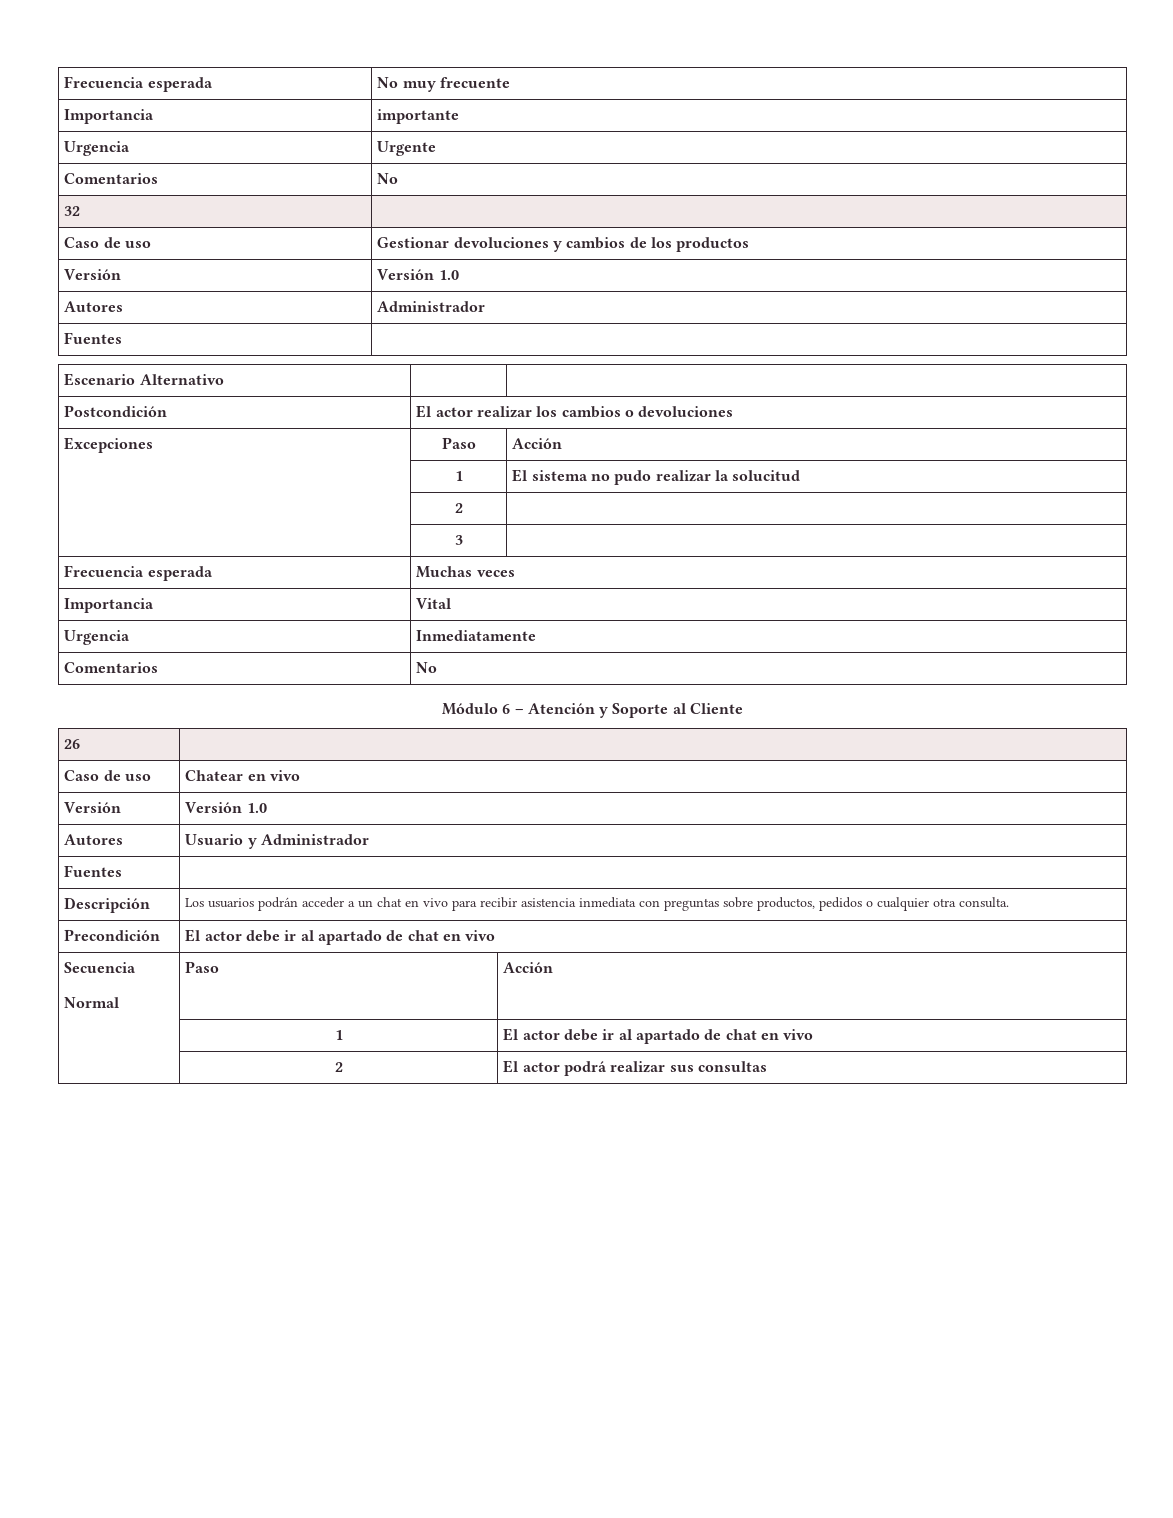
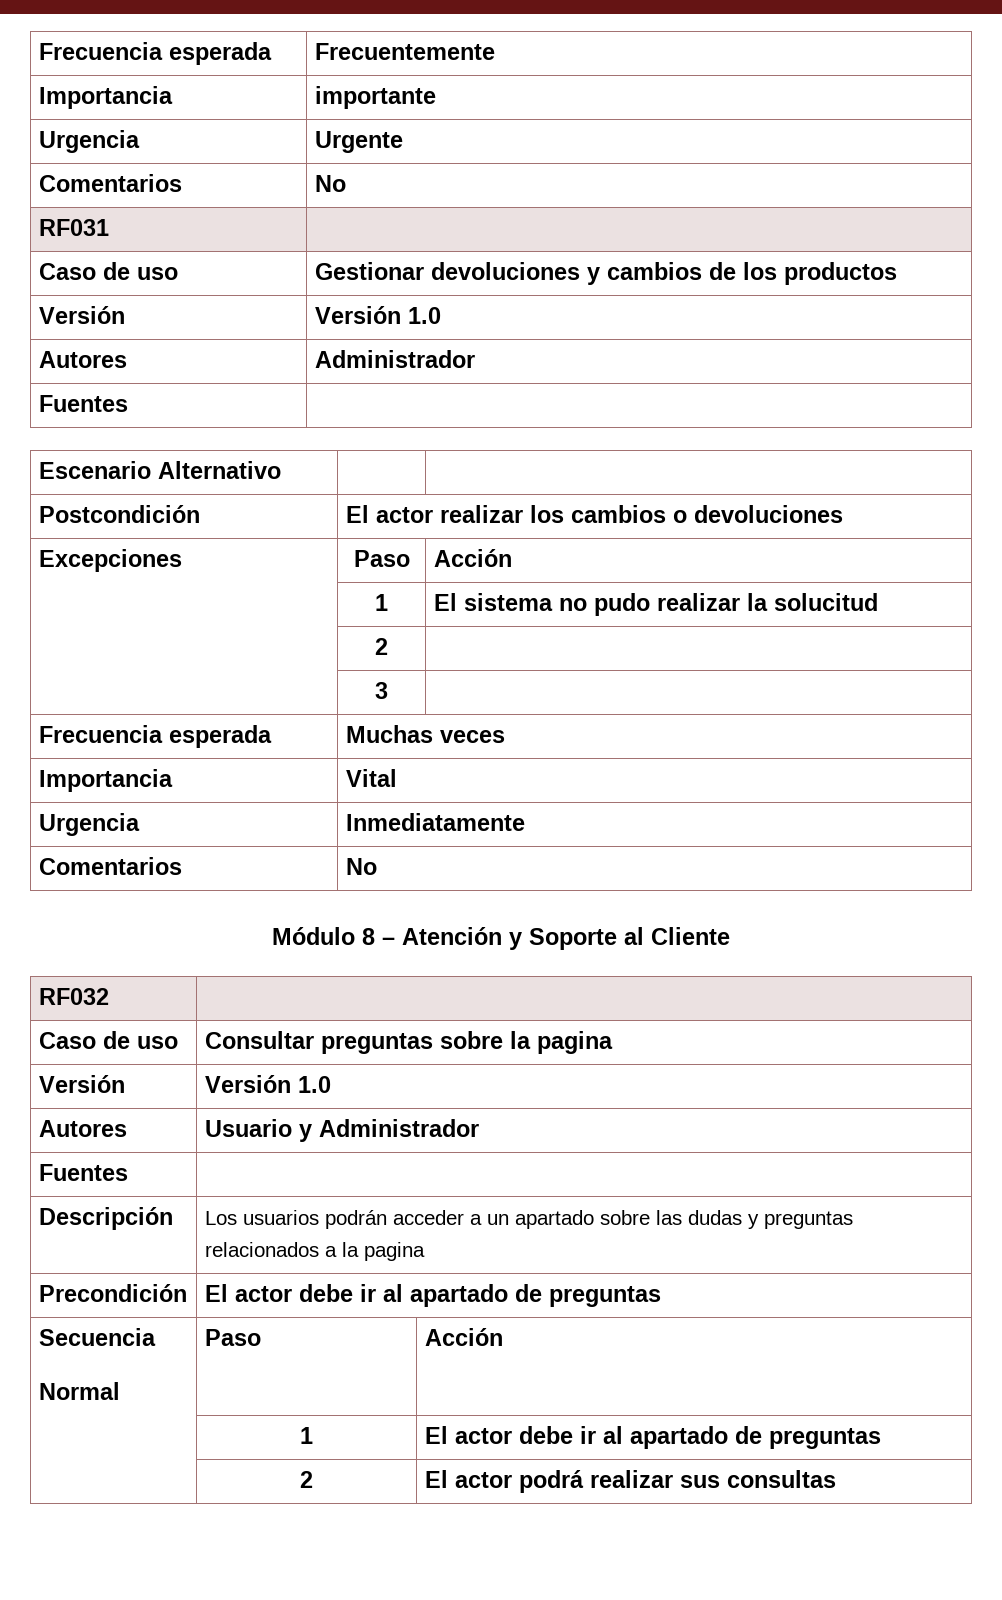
[64,76,213,92] [377,77,510,92] Frecuencia esperada | No muy frecuente -> [38,42,272,65] [314,43,495,60] Frecuencia esperada | Frecuentemente
[64,206,81,216] 32 -> [38,219,109,236] RF031
[502,704,511,714] 6 -> [362,928,375,945] 8
[64,739,81,749] [64,770,151,781] [185,770,300,781] 26 | // Caso de uso | Chatear en vivo -> [38,988,109,1005] [38,1031,178,1049] [204,1031,613,1054] RF032 | // Caso de uso | Consultar preguntas sobre la pagina
[377,897,1010,911] chat en vivo para recibir asistencia inmediata con preguntas sobre productos, pedidos o cualquier otra consulta. -> [514,1210,853,1229] [204,1242,425,1261] apartado sobre las dudas y preguntas relacionados a la pagina
[407,930,496,941] chat en vivo -> [548,1286,661,1307] preguntas
[725,1029,814,1040] chat en vivo -> [768,1428,881,1449] preguntas

